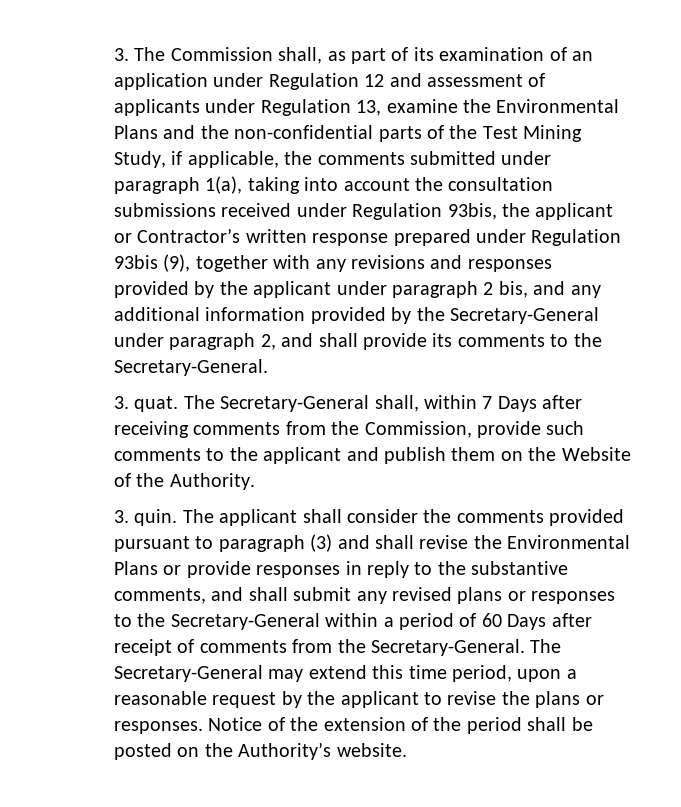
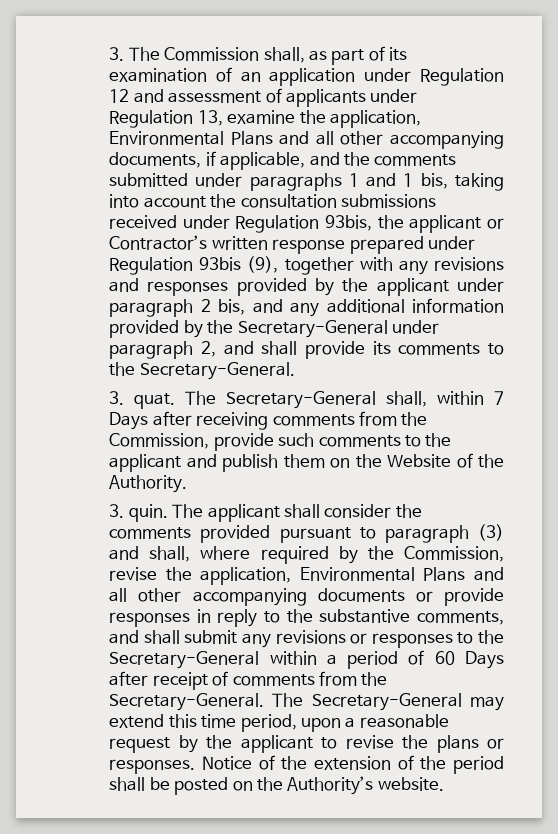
[496,99,620,113] [114,125,583,142] [114,151,167,168] Environmental Plans and the non-confidential parts of the Test Mining Study, -> [330,110,422,128] [109,131,505,149] [109,152,202,168] application, Environmental Plans and all other accompanying documents,
(279, 159) none -> [309,152,340,166] and
[114,176,243,194] paragraph 1(a), -> [249,173,448,191] paragraphs 1 and 1 bis,
[375,535,631,549] [114,561,159,575] shall revise the Environmental Plans -> [149,546,505,564] [109,567,505,585] [109,588,405,606] shall, where required by the Commission, revise the application, Environmental Plans and all other accompanying documents
[392,587,503,604] revised plans -> [275,630,346,644] revisions

